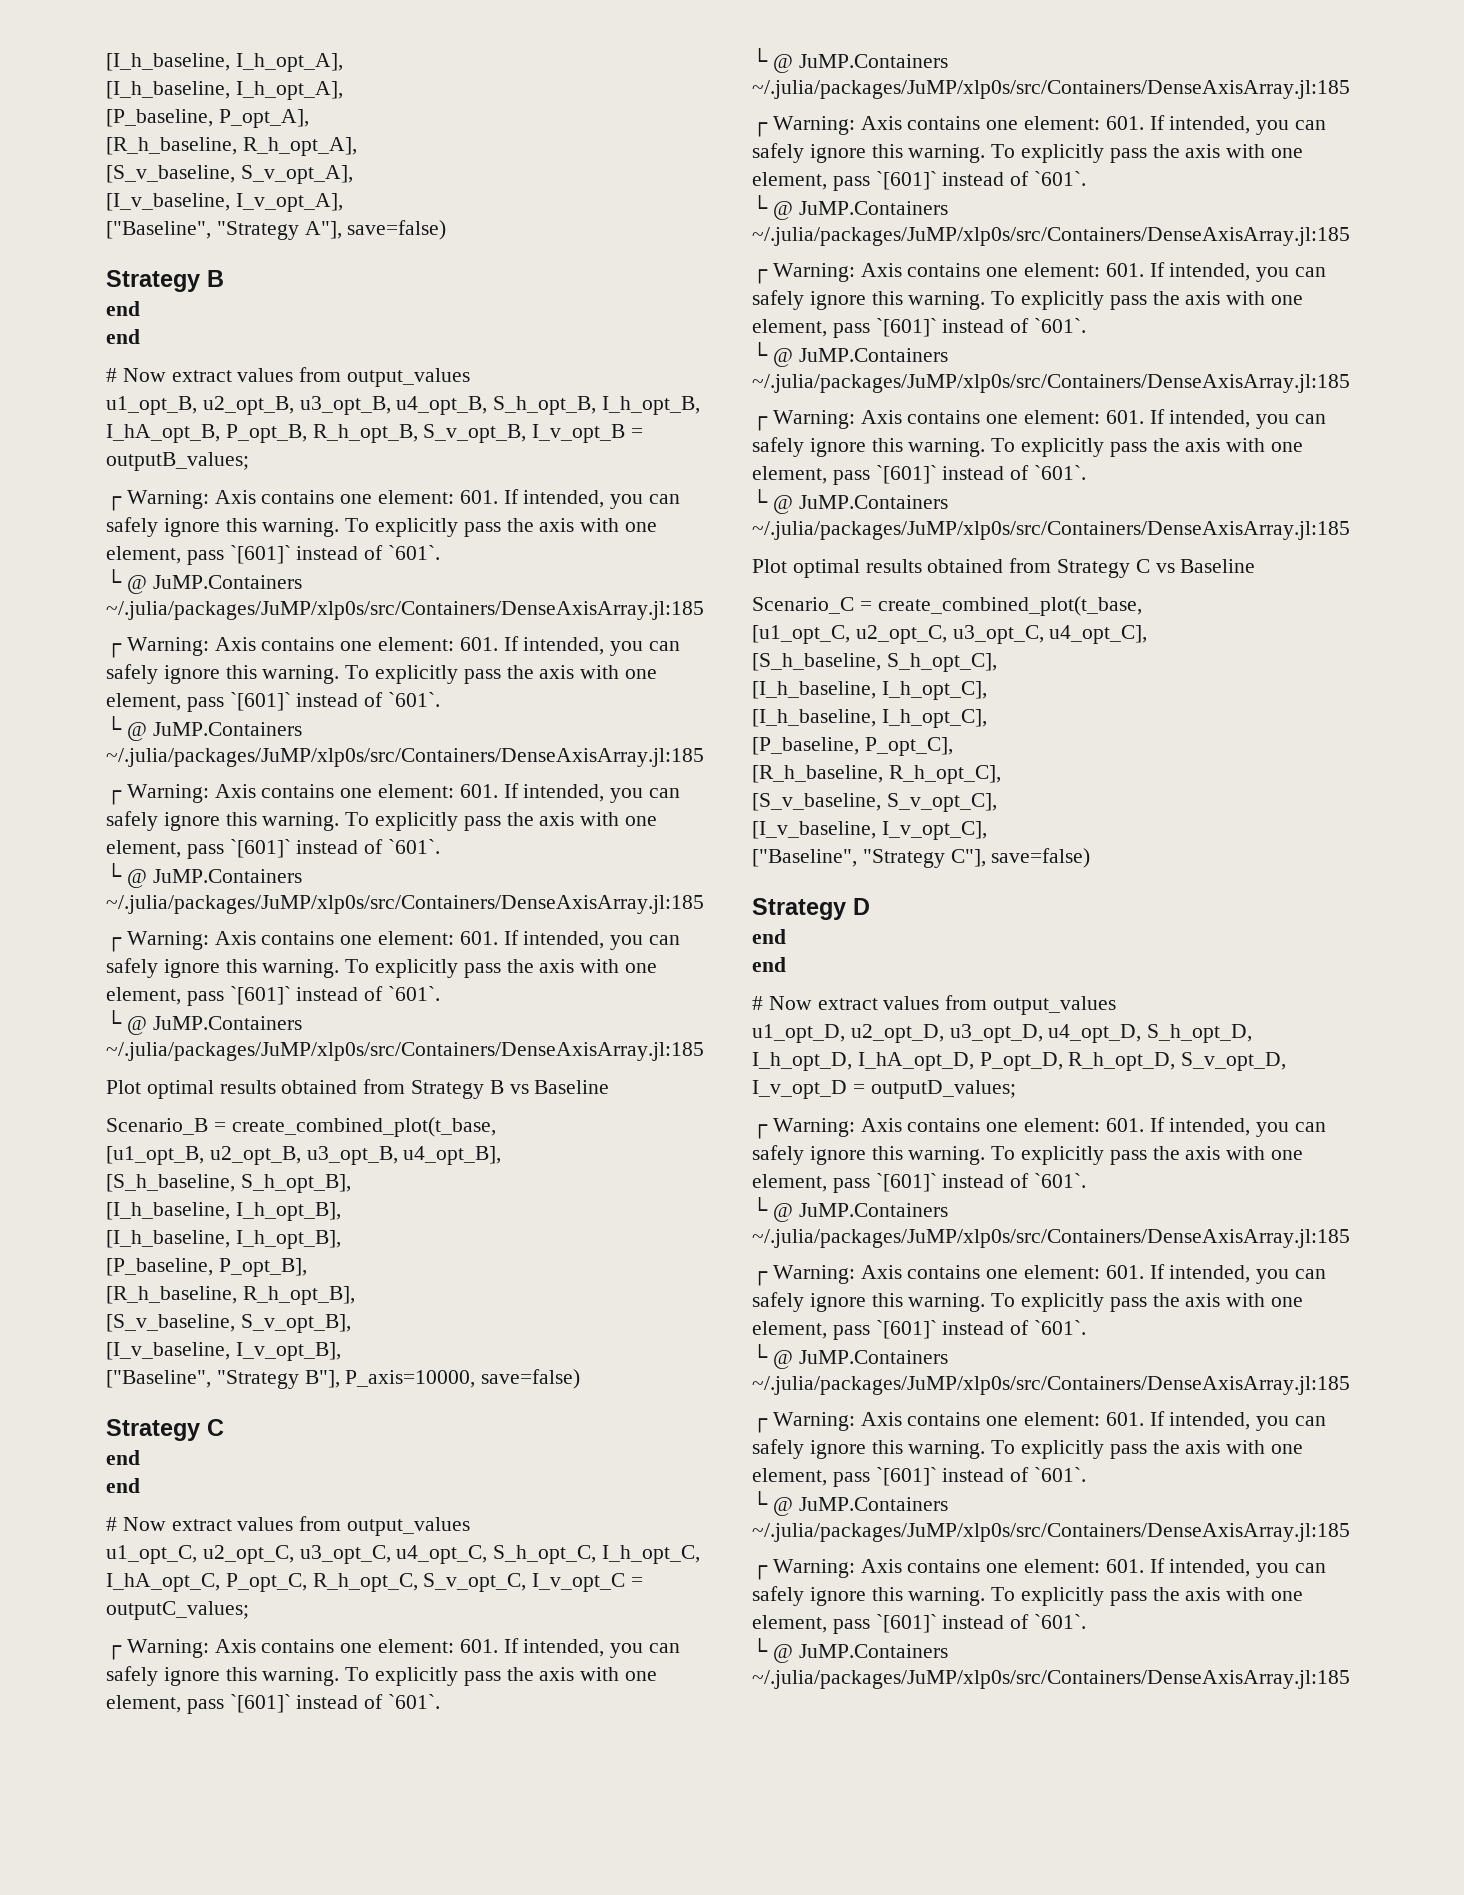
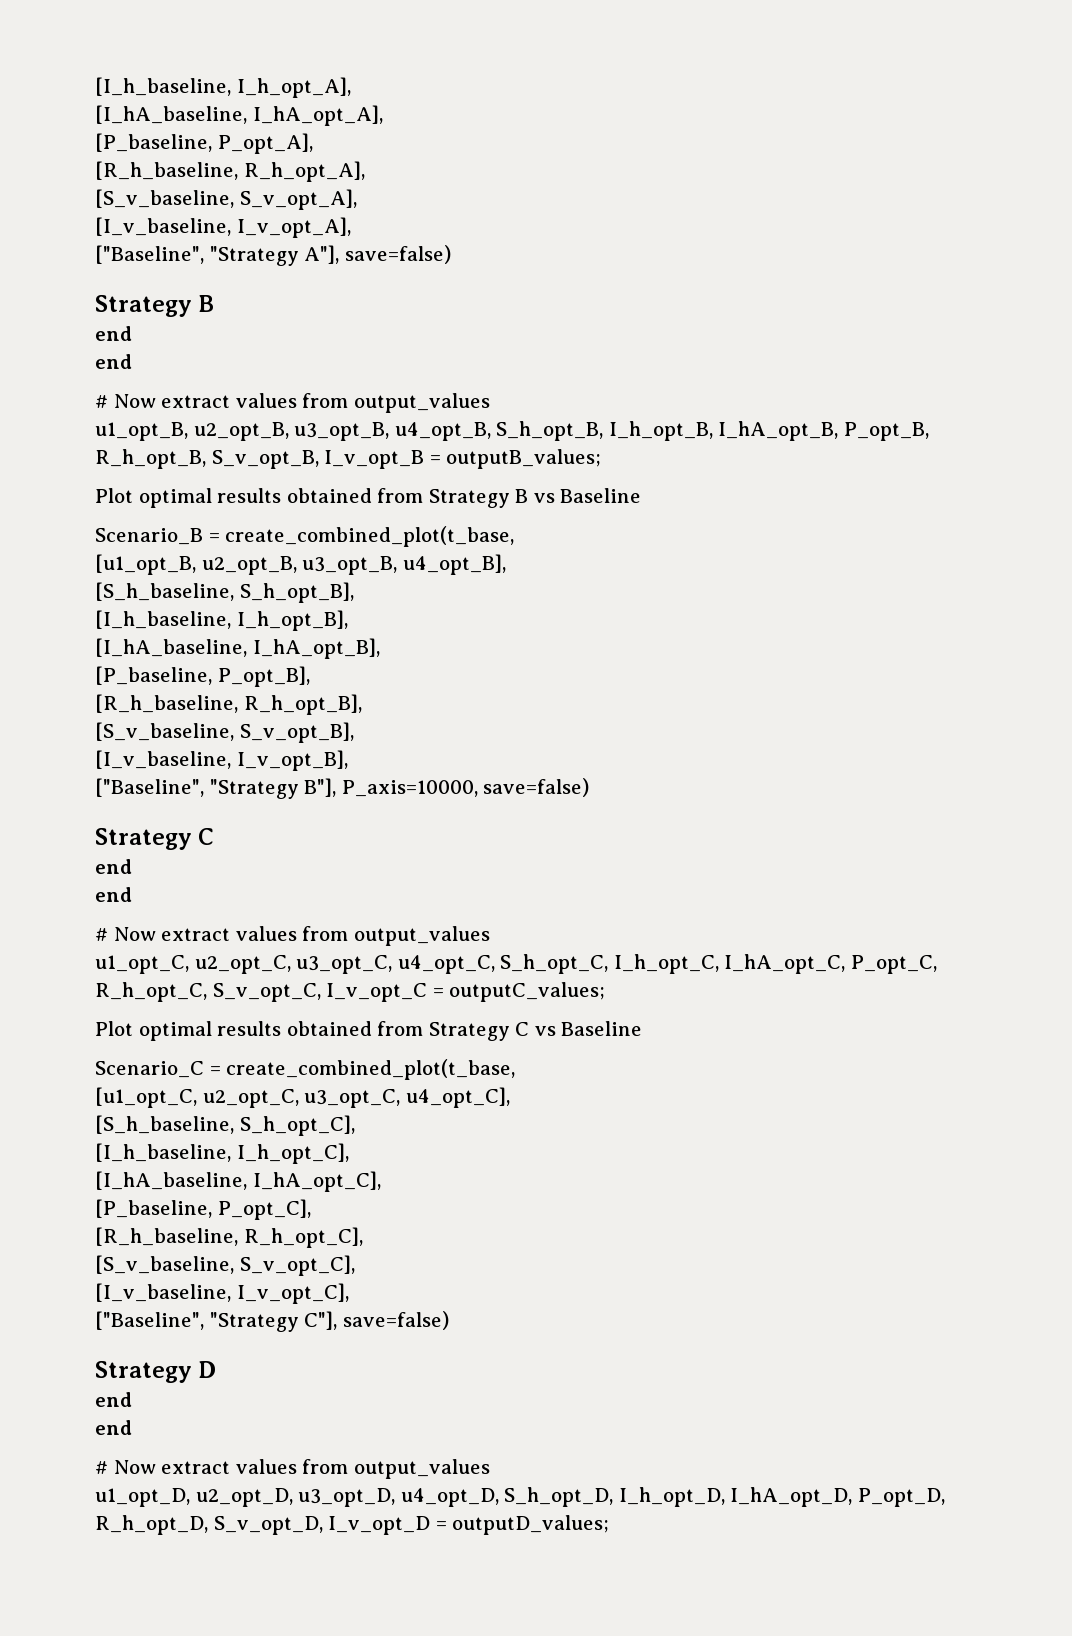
[106,53,343,72] [106,81,343,100] [I_h_baseline, I_h_opt_A], // [I_h_baseline, I_h_opt_A], -> [95,77,351,98] [95,105,383,126] [I_h_baseline, I_h_opt_A], // [I_hA_baseline, I_hA_opt_A],
[106,489,681,511] [106,517,658,537] [106,545,441,565] [106,569,302,594] [106,601,704,620] [106,636,681,658] [106,664,658,684] [106,692,441,712] [106,716,302,741] [106,748,704,767] [106,783,681,805] [106,811,658,831] [106,839,441,859] [106,863,302,888] [106,895,704,914] [106,930,681,952] [106,958,658,978] [106,986,441,1006] [106,1010,302,1035] [106,1042,704,1061] // ┌ Warning: Axis contains one element: 601. If intended, you can safely ignore this warning. To explicitly pass the axis with one element, pass `[601]` instead of `601`. // └ @ JuMP.Containers ~/.julia/packages/JuMP/xlp0s/src/Containers/DenseAxisArray.jl:185 // ┌ Warning: Axis contains one element: 601. If intended, you can safely ignore this warning. To explicitly pass the axis with one element, pass `[601]` instead of `601`. // └ @ JuMP.Containers ~/.julia/packages/JuMP/xlp0s/src/Containers/DenseAxisArray.jl:185 // ┌ Warning: Axis contains one element: 601. If intended, you can safely ignore this warning. To explicitly pass the axis with one element, pass `[601]` instead of `601`. // └ @ JuMP.Containers ~/.julia/packages/JuMP/xlp0s/src/Containers/DenseAxisArray.jl:185 // ┌ Warning: Axis contains one element: 601. If intended, you can safely ignore this warning. To explicitly pass the axis with one element, pass `[601]` instead of `601`. // └ @ JuMP.Containers ~/.julia/packages/JuMP/xlp0s/src/Containers/DenseAxisArray.jl:185 -> (602, 459) none
[106,1230,341,1249] [I_h_baseline, I_h_opt_B], -> [95,638,380,659] [I_hA_baseline, I_hA_opt_B],
[106,1638,681,1660] [106,1666,658,1686] [106,1694,441,1714] [752,48,948,73] [752,80,1350,99] [752,115,1327,137] [752,143,1304,163] [752,171,1087,191] [752,195,948,220] [752,227,1350,246] [752,262,1327,284] [752,290,1304,310] [752,318,1087,338] [752,342,948,367] [752,374,1350,393] [752,409,1327,431] [752,437,1304,457] [752,465,1087,485] [752,489,948,514] [752,521,1350,540] // ┌ Warning: Axis contains one element: 601. If intended, you can safely ignore this warning. To explicitly pass the axis with one element, pass `[601]` instead of `601`. // └ @ JuMP.Containers ~/.julia/packages/JuMP/xlp0s/src/Containers/DenseAxisArray.jl:185 // ┌ Warning: Axis contains one element: 601. If intended, you can safely ignore this warning. To explicitly pass the axis with one element, pass `[601]` instead of `601`. // └ @ JuMP.Containers ~/.julia/packages/JuMP/xlp0s/src/Containers/DenseAxisArray.jl:185 // ┌ Warning: Axis contains one element: 601. If intended, you can safely ignore this warning. To explicitly pass the axis with one element, pass `[601]` instead of `601`. // └ @ JuMP.Containers ~/.julia/packages/JuMP/xlp0s/src/Containers/DenseAxisArray.jl:185 // ┌ Warning: Axis contains one element: 601. If intended, you can safely ignore this warning. To explicitly pass the axis with one element, pass `[601]` instead of `601`. // └ @ JuMP.Containers ~/.julia/packages/JuMP/xlp0s/src/Containers/DenseAxisArray.jl:185 -> (606, 992) none
[752,709,987,728] [I_h_baseline, I_h_opt_C], -> [95,1171,381,1192] [I_hA_baseline, I_hA_opt_C],
[752,1117,1327,1139] [752,1145,1304,1165] [752,1173,1087,1193] [752,1197,948,1222] [752,1229,1350,1248] [752,1264,1327,1286] [752,1292,1304,1312] [752,1320,1087,1340] [752,1344,948,1369] [752,1376,1350,1395] [752,1411,1327,1433] [752,1439,1304,1459] [752,1467,1087,1487] [752,1491,948,1516] [752,1523,1350,1542] [752,1558,1327,1580] [752,1586,1304,1606] [752,1614,1087,1634] [752,1638,948,1663] [752,1670,1350,1689] // ┌ Warning: Axis contains one element: 601. If intended, you can safely ignore this warning. To explicitly pass the axis with one element, pass `[601]` instead of `601`. // └ @ JuMP.Containers ~/.julia/packages/JuMP/xlp0s/src/Containers/DenseAxisArray.jl:185 // ┌ Warning: Axis contains one element: 601. If intended, you can safely ignore this warning. To explicitly pass the axis with one element, pass `[601]` instead of `601`. // └ @ JuMP.Containers ~/.julia/packages/JuMP/xlp0s/src/Containers/DenseAxisArray.jl:185 // ┌ Warning: Axis contains one element: 601. If intended, you can safely ignore this warning. To explicitly pass the axis with one element, pass `[601]` instead of `601`. // └ @ JuMP.Containers ~/.julia/packages/JuMP/xlp0s/src/Containers/DenseAxisArray.jl:185 // ┌ Warning: Axis contains one element: 601. If intended, you can safely ignore this warning. To explicitly pass the axis with one element, pass `[601]` instead of `601`. // └ @ JuMP.Containers ~/.julia/packages/JuMP/xlp0s/src/Containers/DenseAxisArray.jl:185 -> (610, 1525) none

